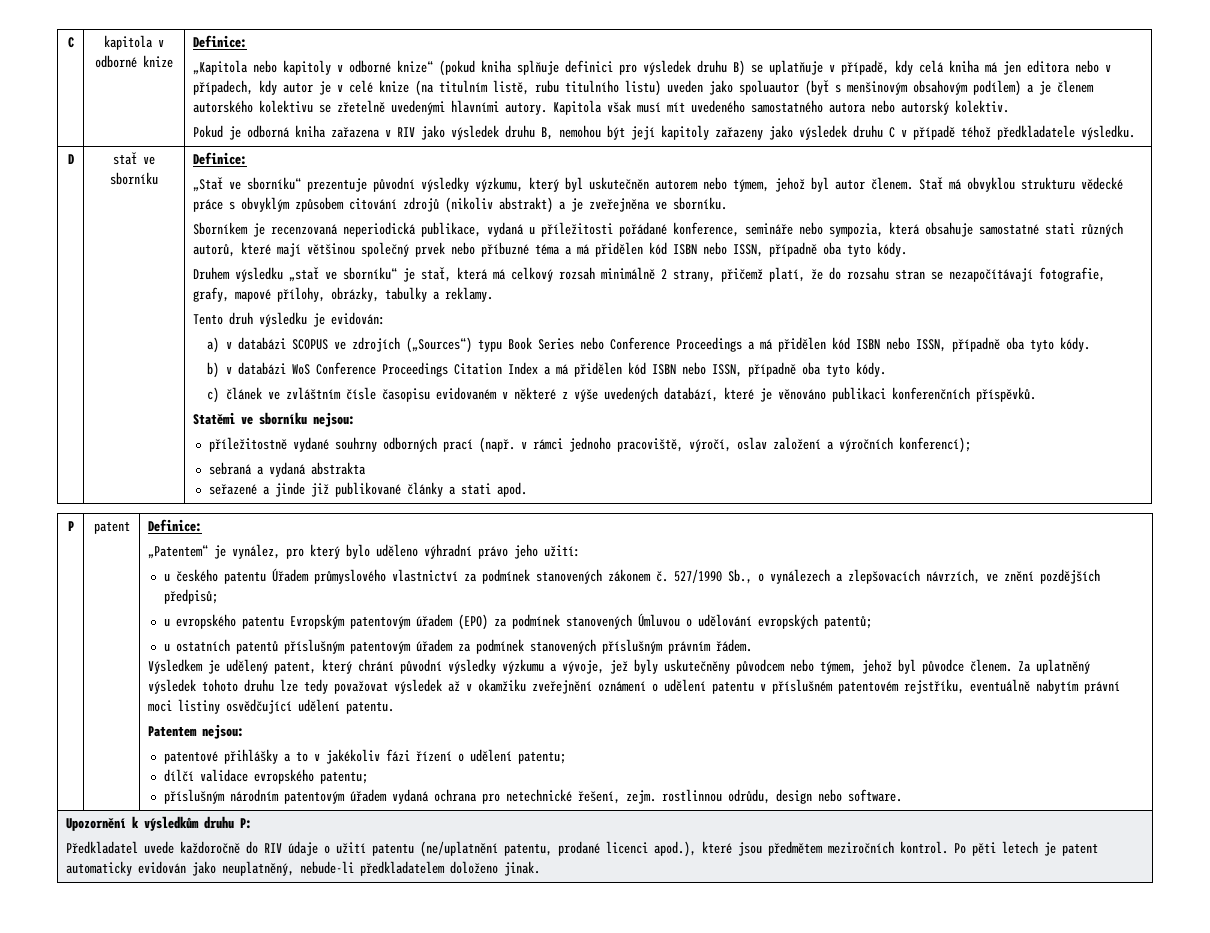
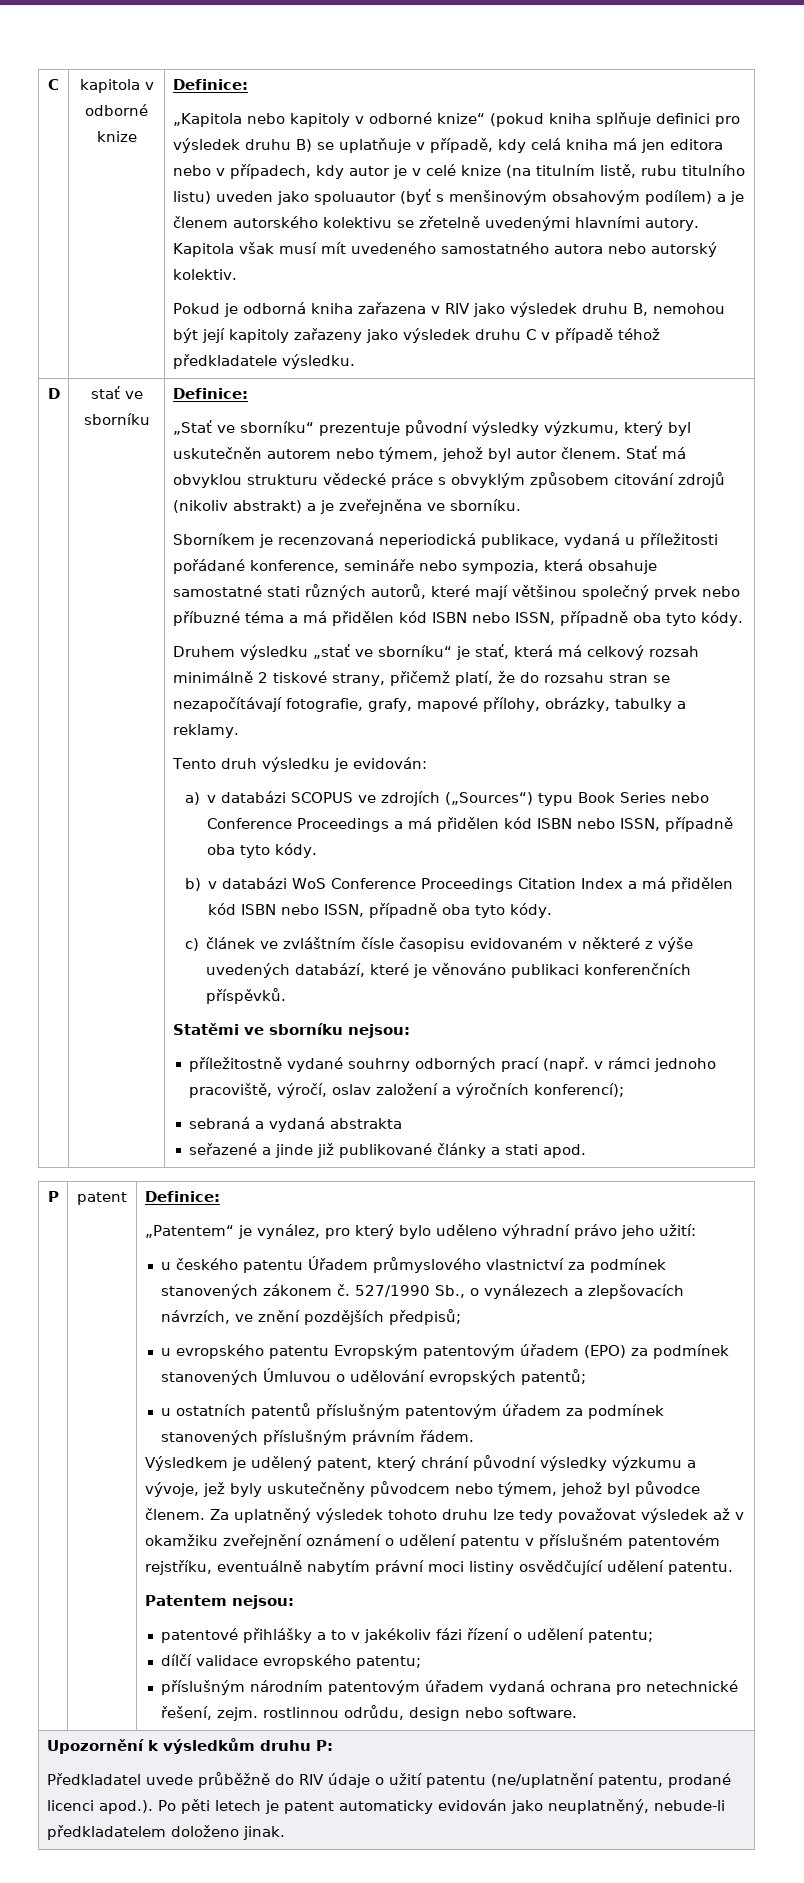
(668, 274) none -> [272,671,327,683] tiskové
[180,841,241,854] každoročně -> [197,1772,270,1788] průběžně
[654,841,949,857] apod.), které jsou předmětem meziročních kontrol. -> [98,1800,153,1814] apod.).

